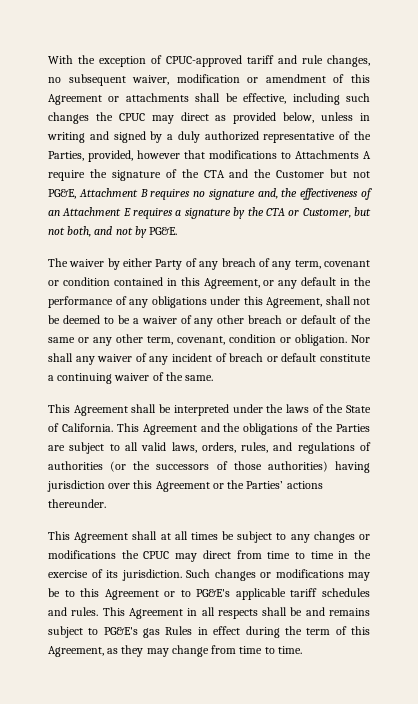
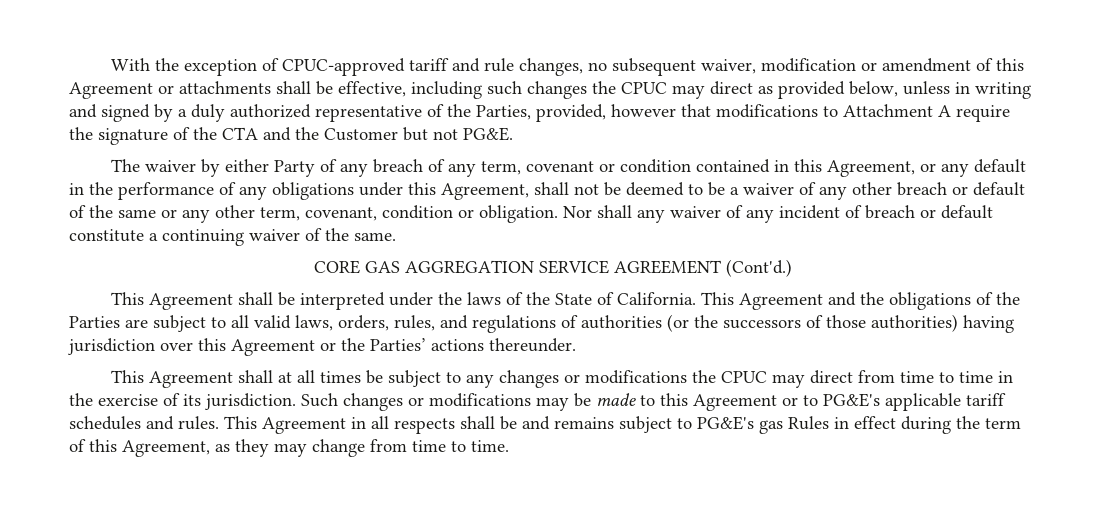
[295,150,359,159] Attachments -> [843,104,933,117] Attachment
[48,188,372,200] [48,207,372,219] [48,226,147,238] PG&E, Attachment B requires no signature and, the effectiveness of an Attachment E requires a signature by the CTA or Customer, but not both, and not by -> (458, 134) none
(214, 378) none -> [314,259,792,277] // CORE GAS AGGREGATION SERVICE AGREEMENT (Cont'd.)
(60, 592) none -> [596,393,636,406] made

